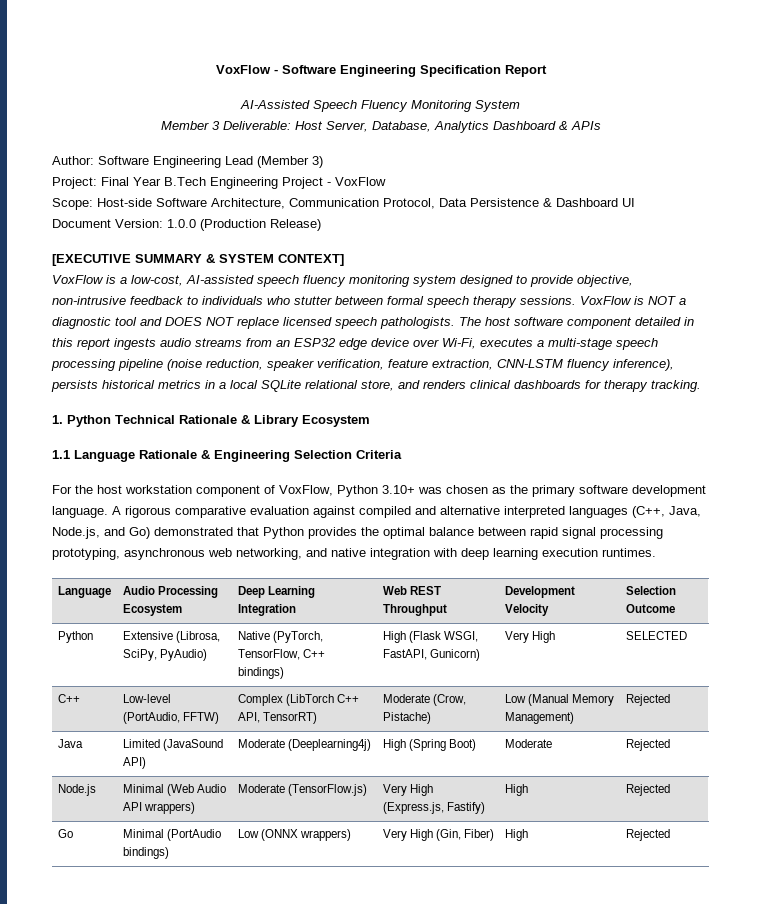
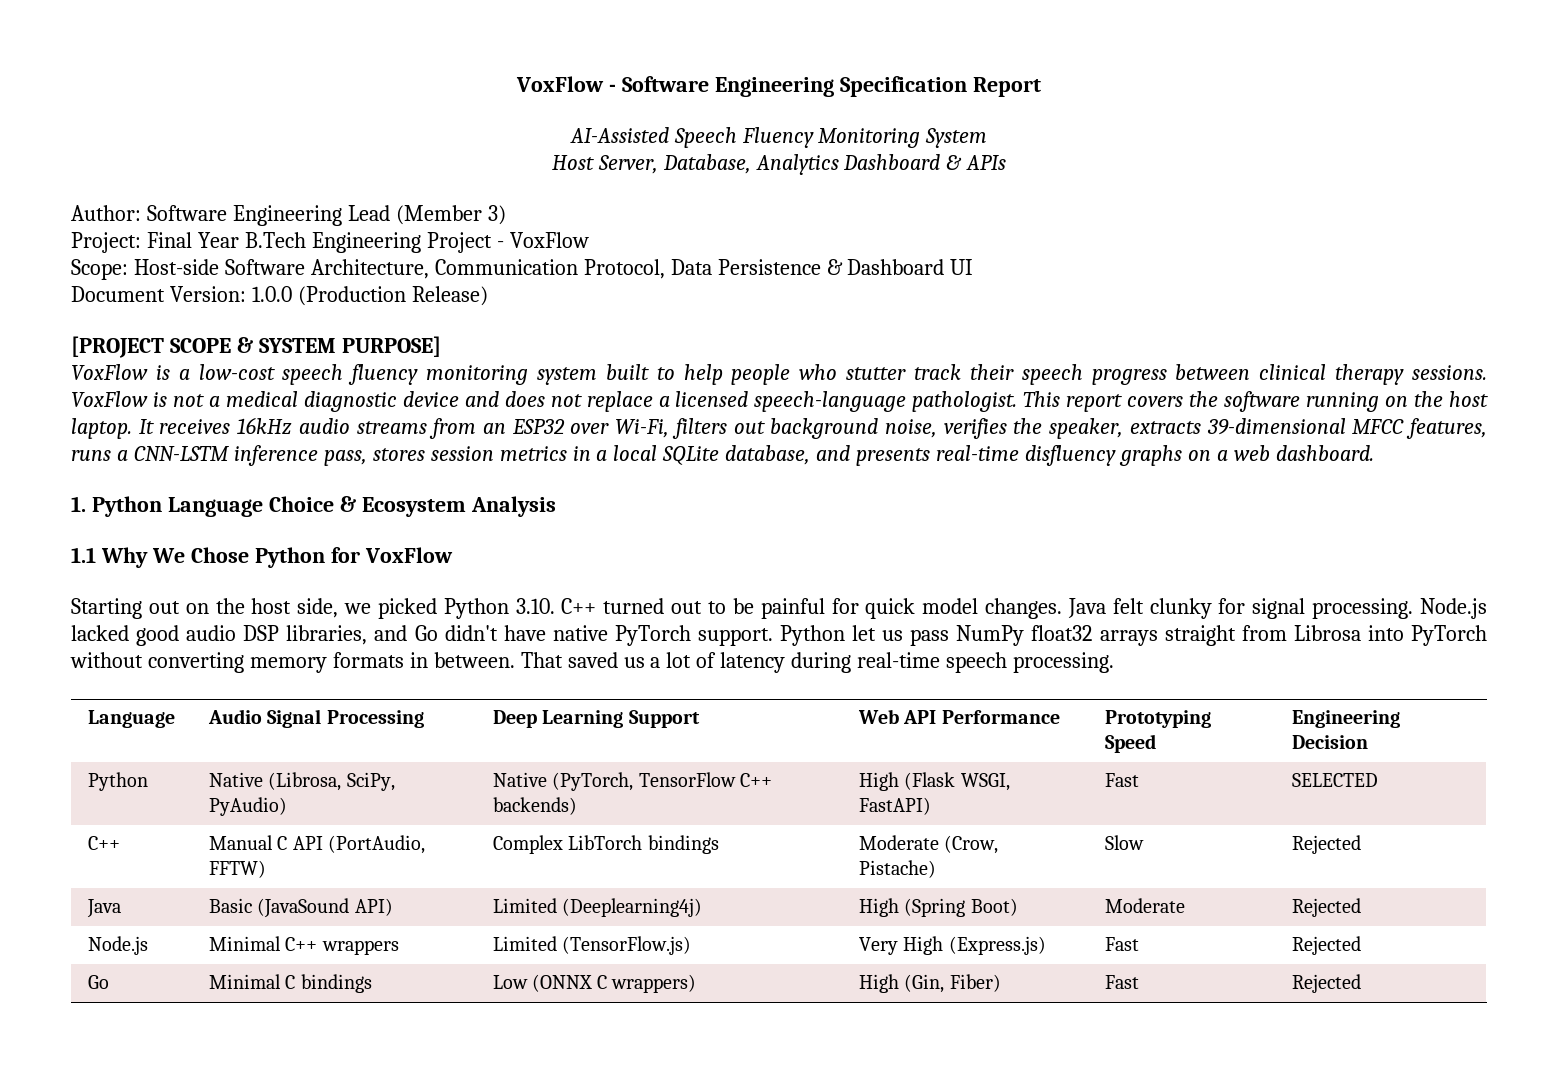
[160,121,291,130] Member 3 Deliverable: -> (988, 138) none
[52,254,202,266] [EXECUTIVE SUMMARY -> [71,336,231,358] [PROJECT SCOPE
[278,254,344,266] CONTEXT] -> [341,336,441,357] PURPOSE]
[131,275,254,286] low-cost, AI-assisted -> [198,364,275,380] low-cost
[460,275,633,287] [52,296,686,308] [52,317,694,329] [52,338,156,350] designed to provide objective, non-intrusive feedback to individuals who stutter between formal speech therapy sessions. VoxFlow is NOT a diagnostic tool and DOES NOT replace licensed speech pathologists. The host software component detailed in this report ingests -> [605,364,1488,385] [71,391,1489,412] [71,417,293,439] built to help people who stutter track their speech progress between clinical therapy sessions. VoxFlow is not a medical diagnostic device and does not replace a licensed speech-language pathologist. This report covers the software running on the host laptop. It receives 16kHz
[339,338,658,350] [51,359,674,371] [51,380,155,392] edge device over Wi-Fi, executes a multi-stage speech processing pipeline (noise reduction, speaker verification, feature extraction, CNN-LSTM fluency inference), persists historical -> [570,418,1487,439] [71,445,494,466] over Wi-Fi, filters out background noise, verifies the speaker, extracts 39-dimensional MFCC features, runs a CNN-LSTM inference pass, stores session
[305,380,701,392] [52,415,370,427] relational store, and renders clinical dashboards for therapy tracking. // 1. Python Technical Rationale & Library Ecosystem -> [725,445,1374,466] [71,496,556,517] database, and presents real-time disfluency graphs on a web dashboard. // 1. Python Language Choice & Ecosystem Analysis
[74,450,402,462] [52,485,706,497] [52,506,701,518] [52,527,663,539] [52,548,656,560] Language Rationale & Engineering Selection Criteria // For the host workstation component of VoxFlow, Python 3.10+ was chosen as the primary software development language. A rigorous comparative evaluation against compiled and alternative interpreted languages (C++, Java, Node.js, and Go) demonstrated that Python provides the optimal balance between rapid signal processing prototyping, asynchronous web networking, and native integration with deep learning execution runtimes. -> [100,547,453,568] [71,598,1487,619] [71,625,1488,646] [70,652,1115,673] Why We Chose Python for VoxFlow // Starting out on the host side, we picked Python 3.10. C++ turned out to be painful for quick model changes. Java felt clunky for signal processing. Node.js lacked good audio DSP libraries, and Go didn't have native PyTorch support. Python let us pass NumPy float32 arrays straight from Librosa into PyTorch without converting memory formats in between. That saved us a lot of latency during real-time speech processing.
(155, 590) none -> [267,709,322,728] Signal
[122,604,182,616] Ecosystem -> (424, 719) none
[237,604,296,616] Integration -> [628,710,700,728] Support
[409,586,441,595] [382,604,447,616] [504,586,575,598] [504,604,549,616] [625,586,676,595] [625,604,675,613] REST Throughput | Development Velocity | Selection Outcome -> [903,710,1060,724] [1104,710,1211,728] [1104,734,1156,753] [1291,710,1400,728] [1291,735,1368,749] API Performance | Prototyping Speed | Engineering Decision
[122,631,173,640] Extensive -> [208,772,263,787] Native
[237,649,325,660] [237,667,284,679] TensorFlow, C++ bindings) -> [638,772,773,787] [492,797,577,815] TensorFlow C++ backends)
[382,649,480,661] [504,631,555,643] FastAPI, Gunicorn) | Very High -> [858,797,931,815] [1104,773,1139,787] FastAPI) | Fast
[122,694,171,703] Low-level -> [208,835,323,850] Manual C API
[285,694,359,706] [237,712,317,724] (LibTorch C++ API, TensorRT) -> [568,835,719,854] LibTorch bindings
[504,694,614,706] [504,712,574,724] Low (Manual Memory Management) -> [1104,835,1144,850] Slow
[122,739,160,748] Limited -> [208,898,252,913] Basic
[237,739,285,748] Moderate -> [492,898,557,913] Limited
[166,784,226,796] [122,802,195,814] [237,784,285,793] (Web Audio API wrappers) | Moderate -> [285,937,399,955] [492,936,557,951] C++ wrappers | Limited
[382,802,485,814] [504,784,528,796] (Express.js, Fastify) | High -> [948,936,1046,955] [1104,937,1139,951] (Express.js) | Fast
[166,829,221,841] [122,847,169,859] (PortAudio bindings) -> [285,974,372,993] C bindings
[299,829,351,841] [382,829,407,841] wrappers) | Very -> [596,974,697,993] C wrappers) |
[504,829,528,841] High -> [1104,975,1139,989] Fast

